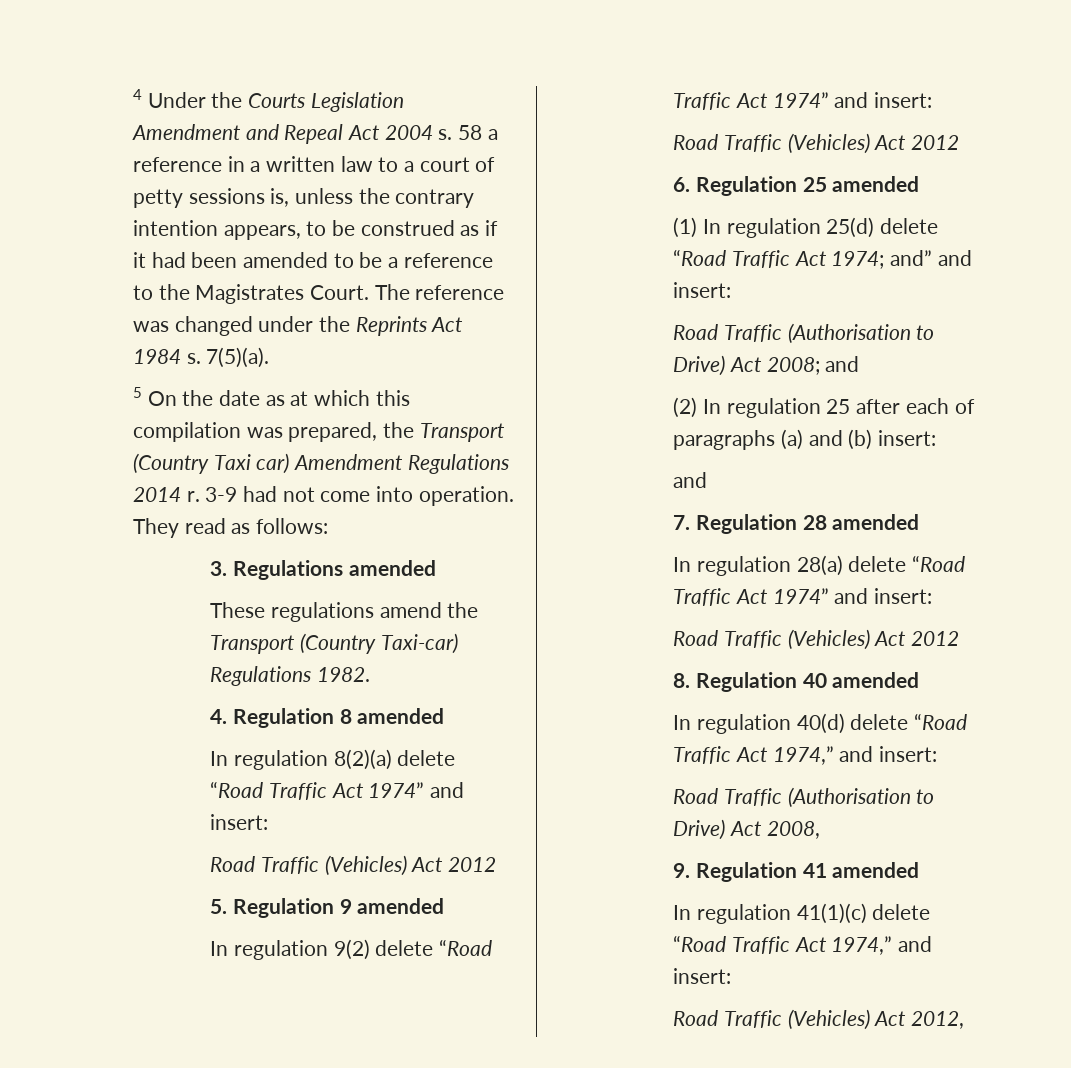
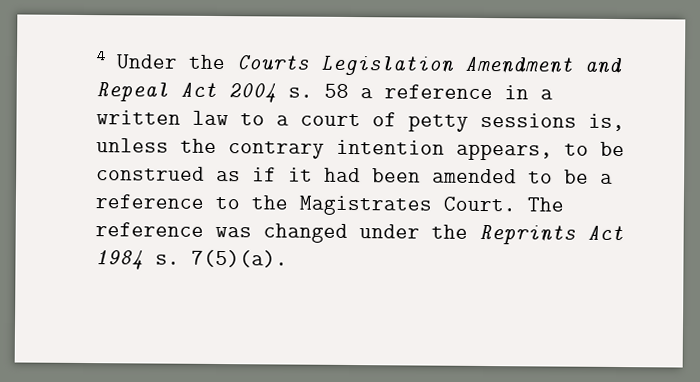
[132,387,410,406] [132,422,505,442] [132,453,509,474] [132,486,514,506] [132,518,328,538] [210,560,436,580] [210,602,479,622] [210,633,458,654] [210,666,371,686] [210,708,445,728] [210,749,456,770] [210,781,465,800] [210,814,269,830] [210,855,497,876] [210,898,445,918] [210,939,493,960] [673,92,933,110] [673,133,960,154] [673,176,920,196] [673,217,939,238] [673,249,972,269] [673,282,732,298] [673,323,935,344] [673,355,860,376] [673,397,975,418] [673,429,937,450] [673,472,708,488] [673,514,920,534] [673,555,966,576] [673,588,933,606] [673,629,960,650] [673,672,920,692] [673,713,968,734] [673,746,938,765] [673,787,935,808] [673,819,820,840] [673,862,920,882] [673,903,931,924] [673,935,933,955] [673,968,732,984] [673,1009,965,1030] // 5 On the date as at which this compilation was prepared, the Transport (Country Taxi car) Amendment Regulations 2014 r. 3-9 had not come into operation. They read as follows: // 3. Regulations amended // These regulations amend the Transport (Country Taxi-car) Regulations 1982. // 4. Regulation 8 amended // In regulation 8(2)(a) delete “Road Traffic Act 1974” and insert: // Road Traffic (Vehicles) Act 2012 // 5. Regulation 9 amended // In regulation 9(2) delete “Road Traffic Act 1974” and insert: // Road Traffic (Vehicles) Act 2012 // 6. Regulation 25 amended // (1) In regulation 25(d) delete “Road Traffic Act 1974; and” and insert: // Road Traffic (Authorisation to Drive) Act 2008; and // (2) In regulation 25 after each of paragraphs (a) and (b) insert: // and // 7. Regulation 28 amended // In regulation 28(a) delete “Road Traffic Act 1974” and insert: // Road Traffic (Vehicles) Act 2012 // 8. Regulation 40 amended // In regulation 40(d) delete “Road Traffic Act 1974,” and insert: // Road Traffic (Authorisation to Drive) Act 2008, // 9. Regulation 41 amended // In regulation 41(1)(c) delete “Road Traffic Act 1974,” and insert: // Road Traffic (Vehicles) Act 2012, -> (288, 258) none

